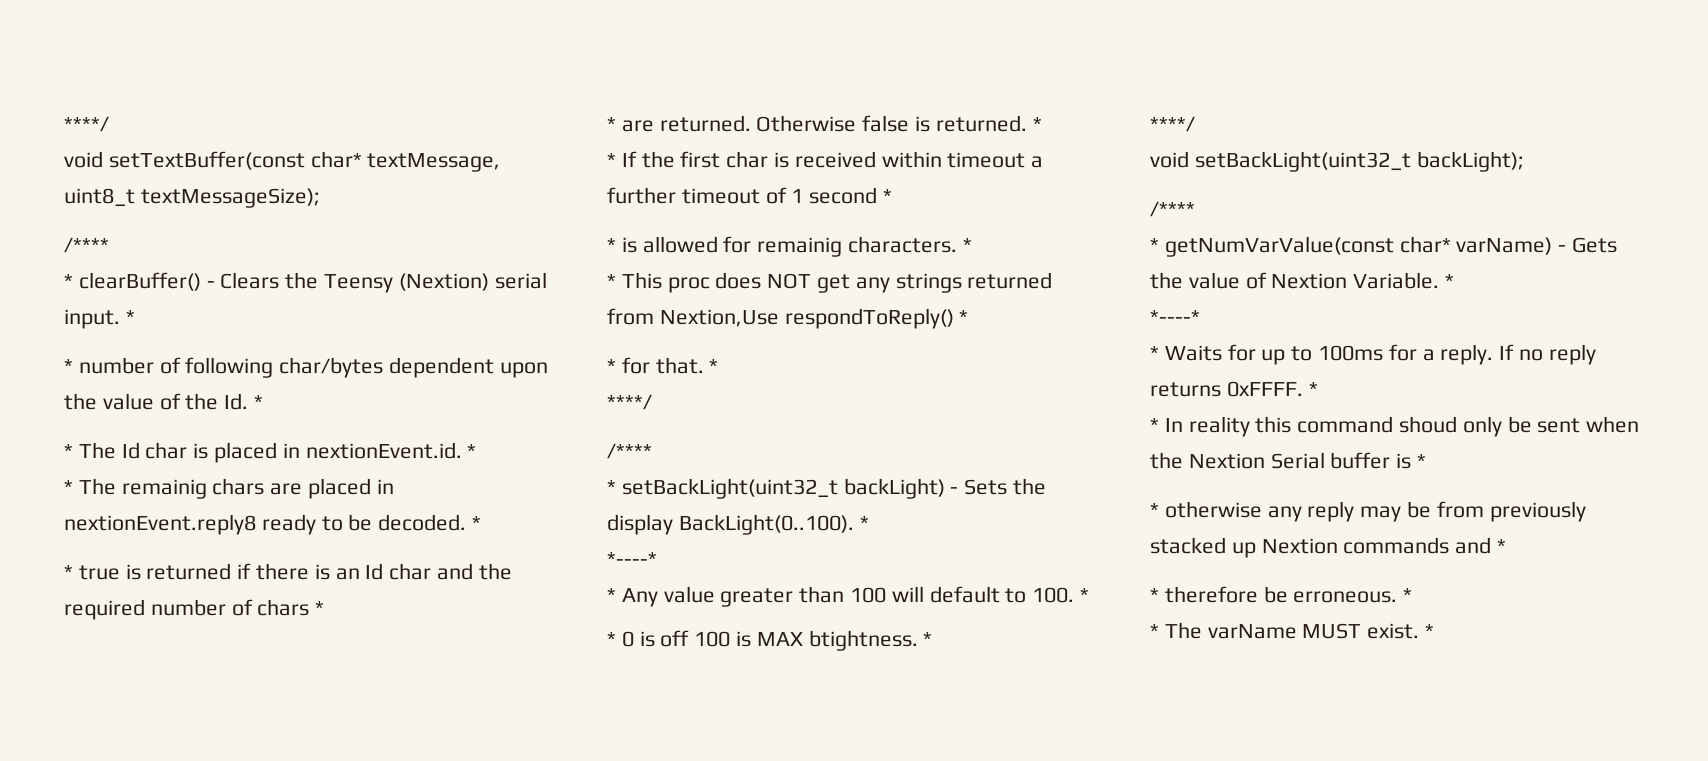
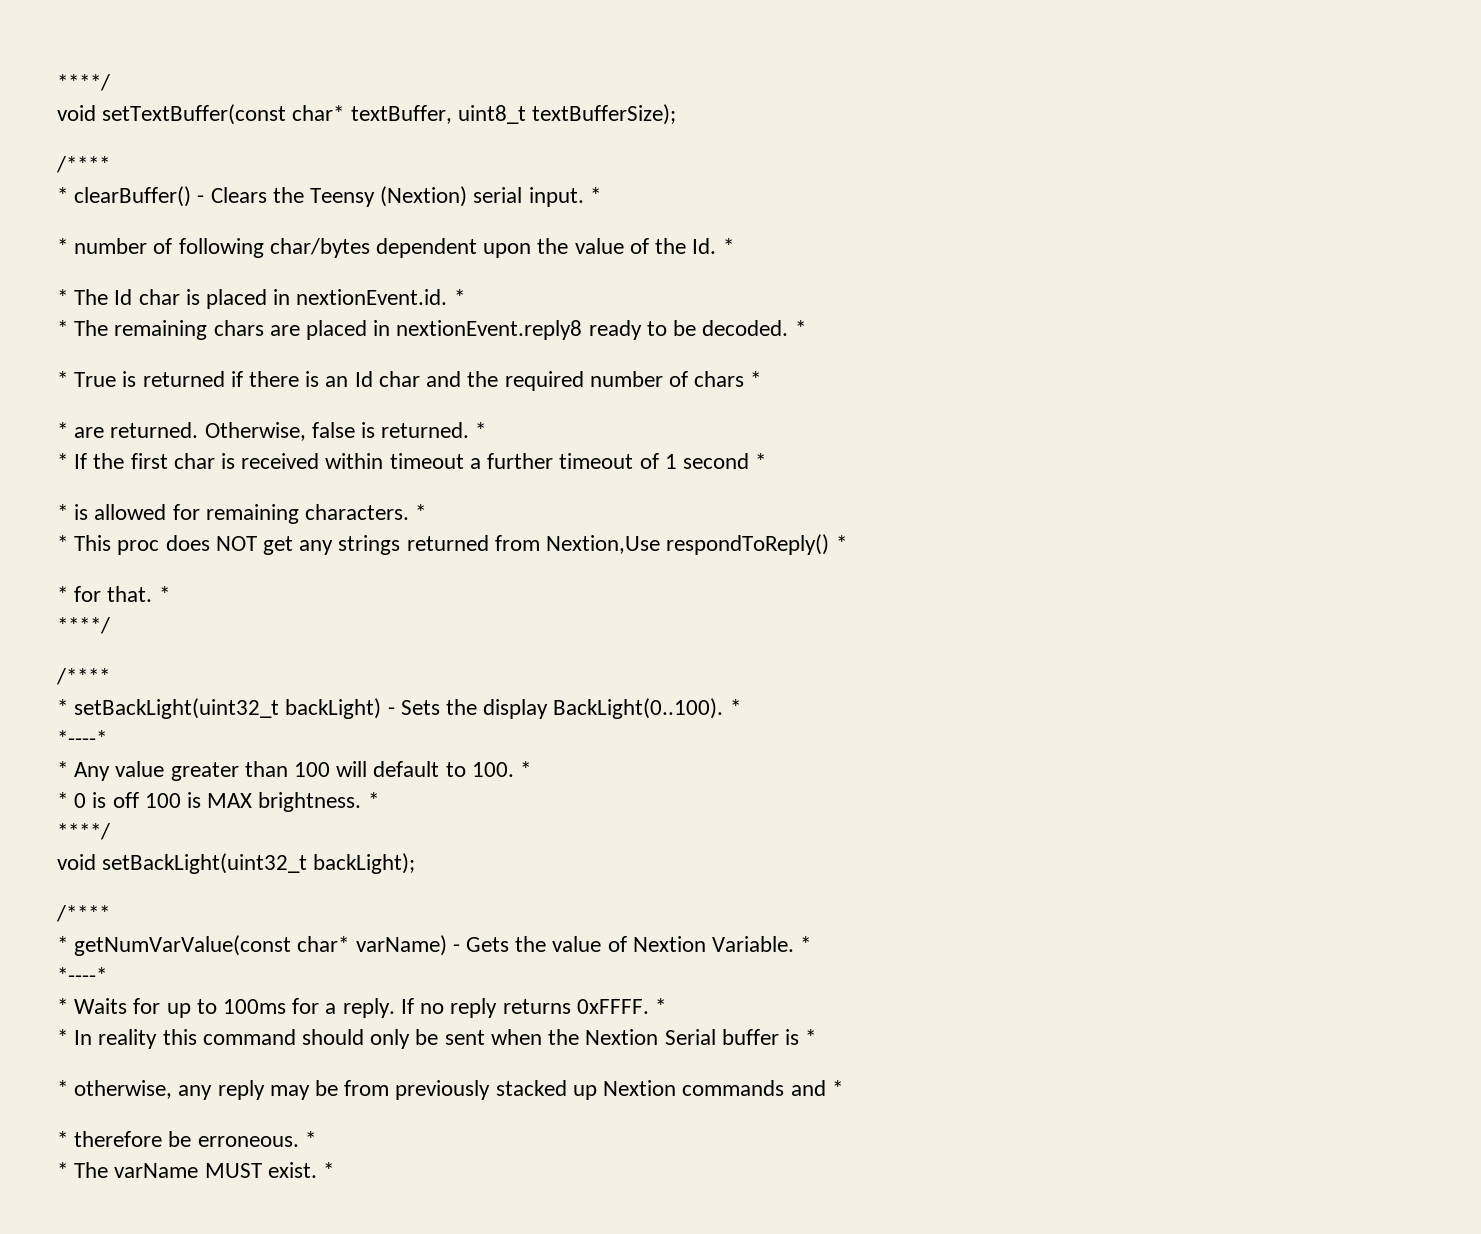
[367,153,501,172] [64,188,320,208] textMessage, uint8_t textMessageSize); -> [350,104,677,125] textBuffer, uint8_t textBufferSize);
[121,479,207,499] remainig -> [114,320,208,340] remaining
[78,565,120,580] true -> [74,372,117,387] True
[756,115,857,132] Otherwise -> [204,422,306,441] Otherwise,
[757,237,843,257] remainig -> [205,504,299,524] remaining
[808,630,918,651] btightness. -> [258,792,362,812] brightness.
[1399,416,1458,433] shoud -> [302,1029,365,1045] should
[1164,501,1262,518] otherwise -> [74,1080,173,1099] otherwise,

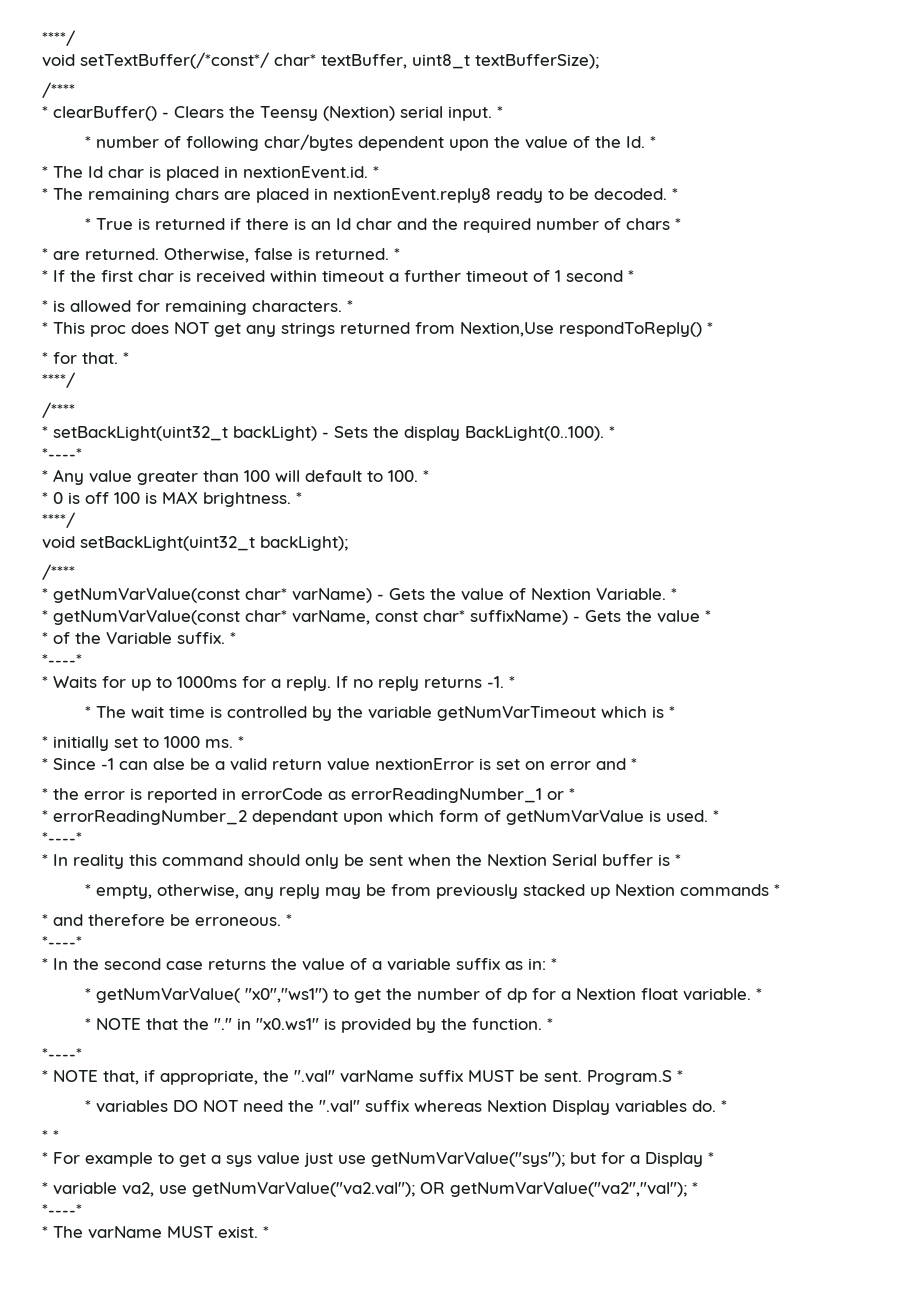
[57,74,110,91] [57,104,287,125] ****/ // void setTextBuffer(const -> [42,30,75,46] [42,52,269,69] ****/ // void setTextBuffer(/*const*/
(812, 944) none -> [42,610,711,625] [42,632,236,644] // * getNumVarValue(const char* varName, const char* suffixName) - Gets the value * // * of the Variable suffix. *
[223,999,287,1014] 100ms -> [177,676,237,688] 1000ms
[576,998,666,1014] 0xFFFF. * -> [487,676,515,688] [85,706,676,721] [42,736,244,751] [42,758,637,771] [42,788,575,803] [42,810,719,825] [42,832,82,844] -1. * // * The wait time is controlled by the variable getNumVarTimeout which is * // * initially set to 1000 ms. * // * Since -1 can alse be a valid return value nextionError is set on error and * // * the error is reported in errorCode as errorReadingNumber_1 or * // * errorReadingNumber_2 dependant upon which form of getNumVarValue is used. * // *----*
(68, 1088) none -> [96,885,153,899] empty,
[790,1080,843,1096] [57,1131,68,1147] and * // * -> [774,884,781,896] [42,914,83,926] * // * and
(316, 1139) none -> [42,936,82,948] [42,958,557,971] [85,988,763,1003] [85,1018,554,1033] [42,1048,82,1060] [42,1070,683,1085] [85,1100,728,1115] [42,1130,59,1142] [42,1152,714,1167] [42,1182,698,1197] [42,1204,82,1216] // *----* // * In the second case returns the value of a variable suffix as in: * // * getNumVarValue( "x0","ws1") to get the number of dp for a Nextion float variable. * // * NOTE that the "." in "x0.ws1" is provided by the function. * // *----* // * NOTE that, if appropriate, the ".val" varName suffix MUST be sent. Program.S * // * variables DO NOT need the ".val" suffix whereas Nextion Display variables do. * // * * // * For example to get a sys value just use getNumVarValue("sys"); but for a Display * // * variable va2, use getNumVarValue("va2.val"); OR getNumVarValue("va2","val"); * // *----*

